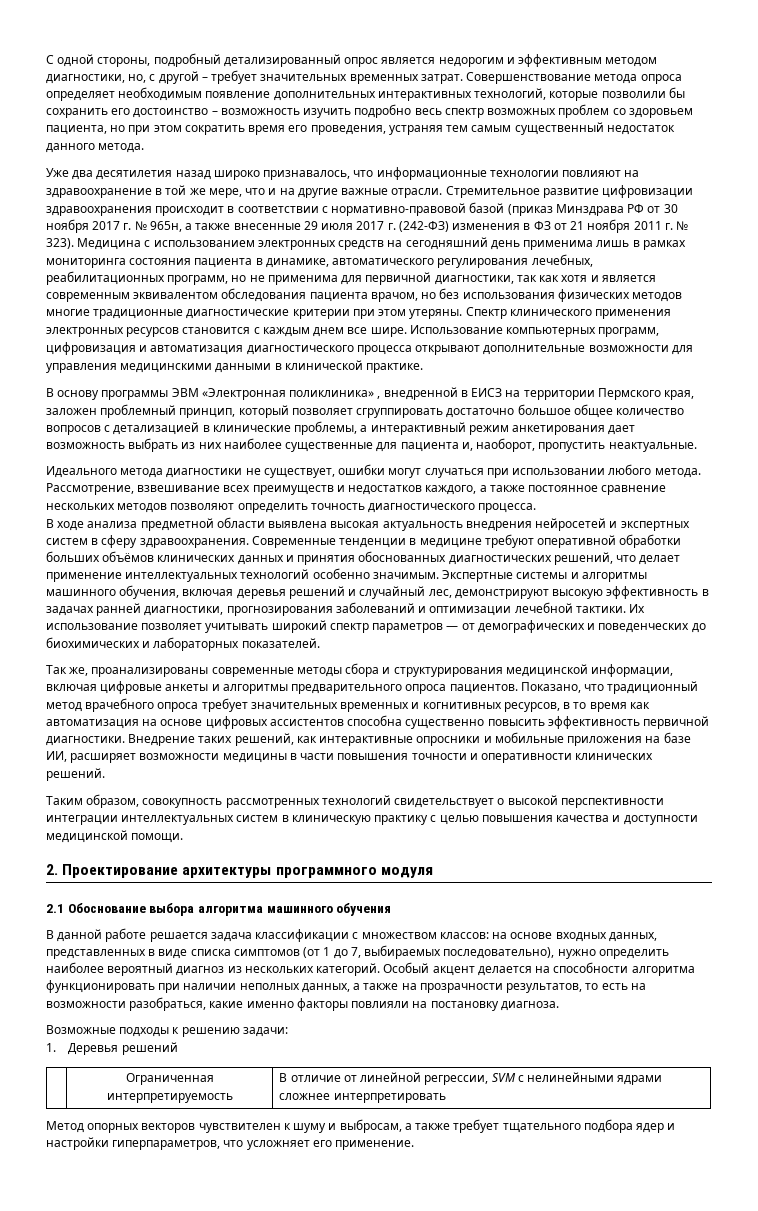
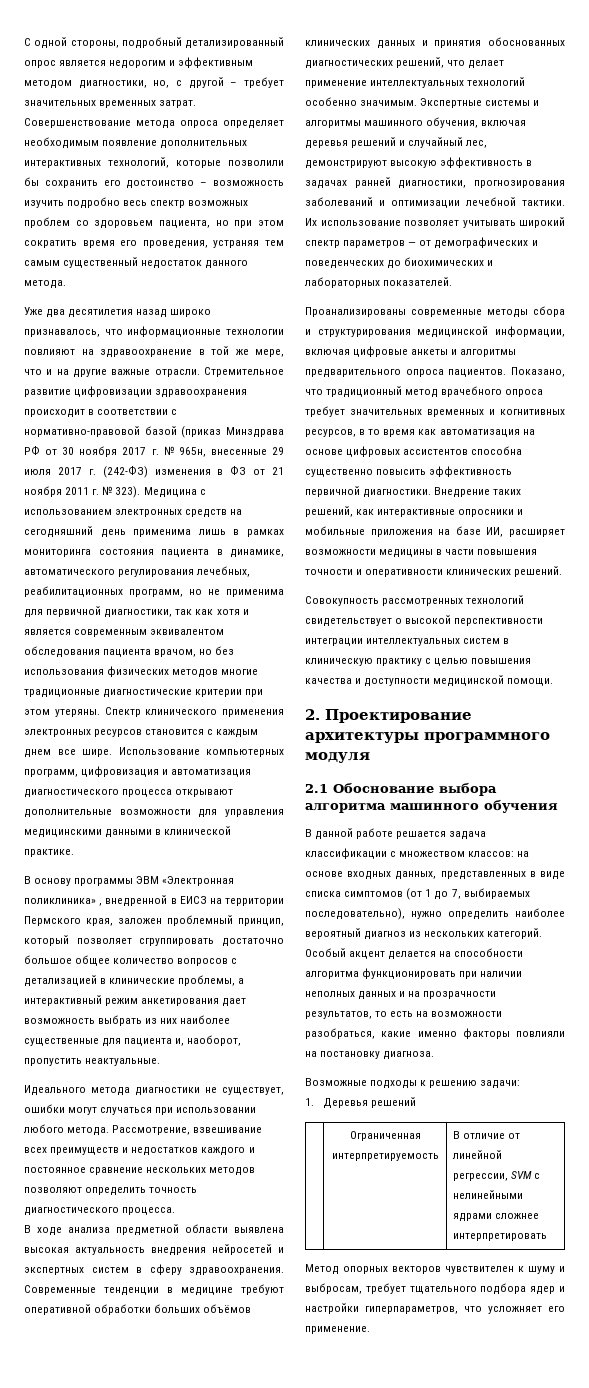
[185,223,231,230] а также -> (206, 452) none
[425,485,525,495] каждого, а также -> [201,1147,255,1156] каждого и
[46,665,209,677] Так же, проанализированы -> [305,307,406,317] Проанализированы
[46,794,223,808] Таким образом, совокупность -> [305,596,379,606] Совокупность
[301,983,399,993] данных, а также -> [358,991,406,1000] данных и
[404,1123,451,1130] а также -> (362, 1288) none

